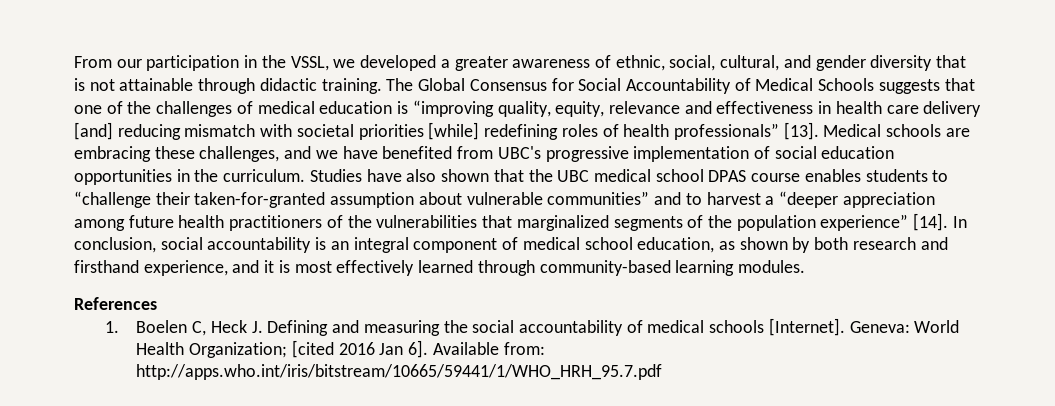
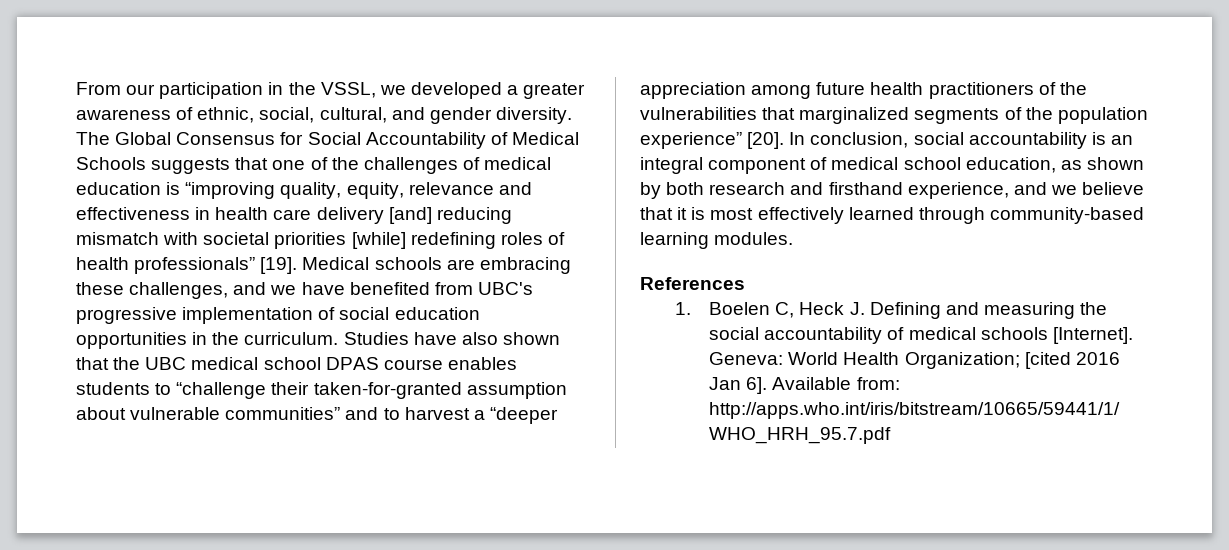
[870,55,967,71] [74,78,382,94] diversity that is not attainable through didactic training. -> [495,107,572,124] diversity.
[783,122,819,140] [13]. -> [260,257,298,274] [19].
[913,213,949,231] [14]. -> [747,132,785,149] [20].
(260, 266) none -> [1050,182,1145,195] [640,207,673,220] we believe that

